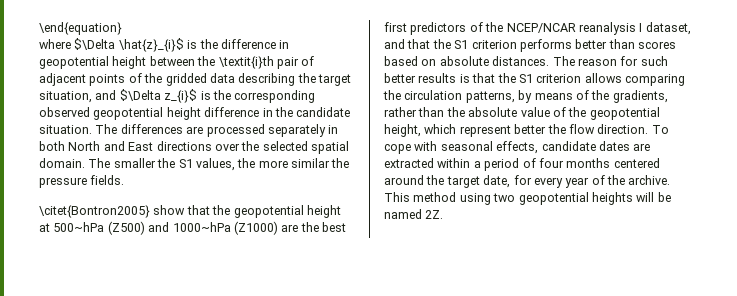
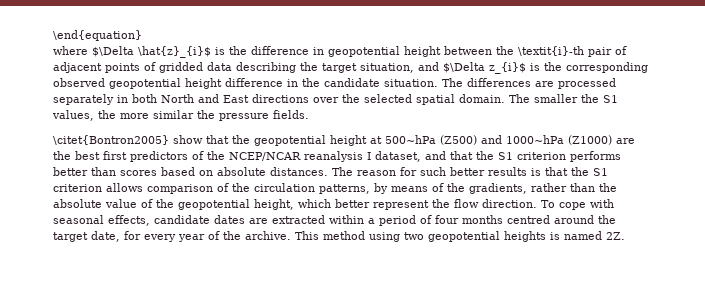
[218,56,274,69] \textit{i}th -> [518,46,584,56] \textit{i}-th
[144,73,163,83] the -> (156, 66) none
[625,74,685,86] comparing -> [147,183,229,194] comparison of
[459,124,547,137] represent better -> [335,199,429,210] better represent
[613,158,660,168] centered -> [507,215,550,224] centred
[636,192,671,202] will be -> [550,232,560,240] is

